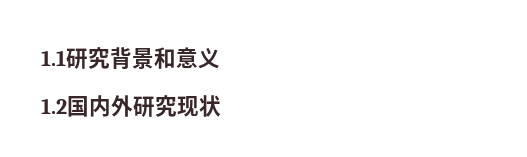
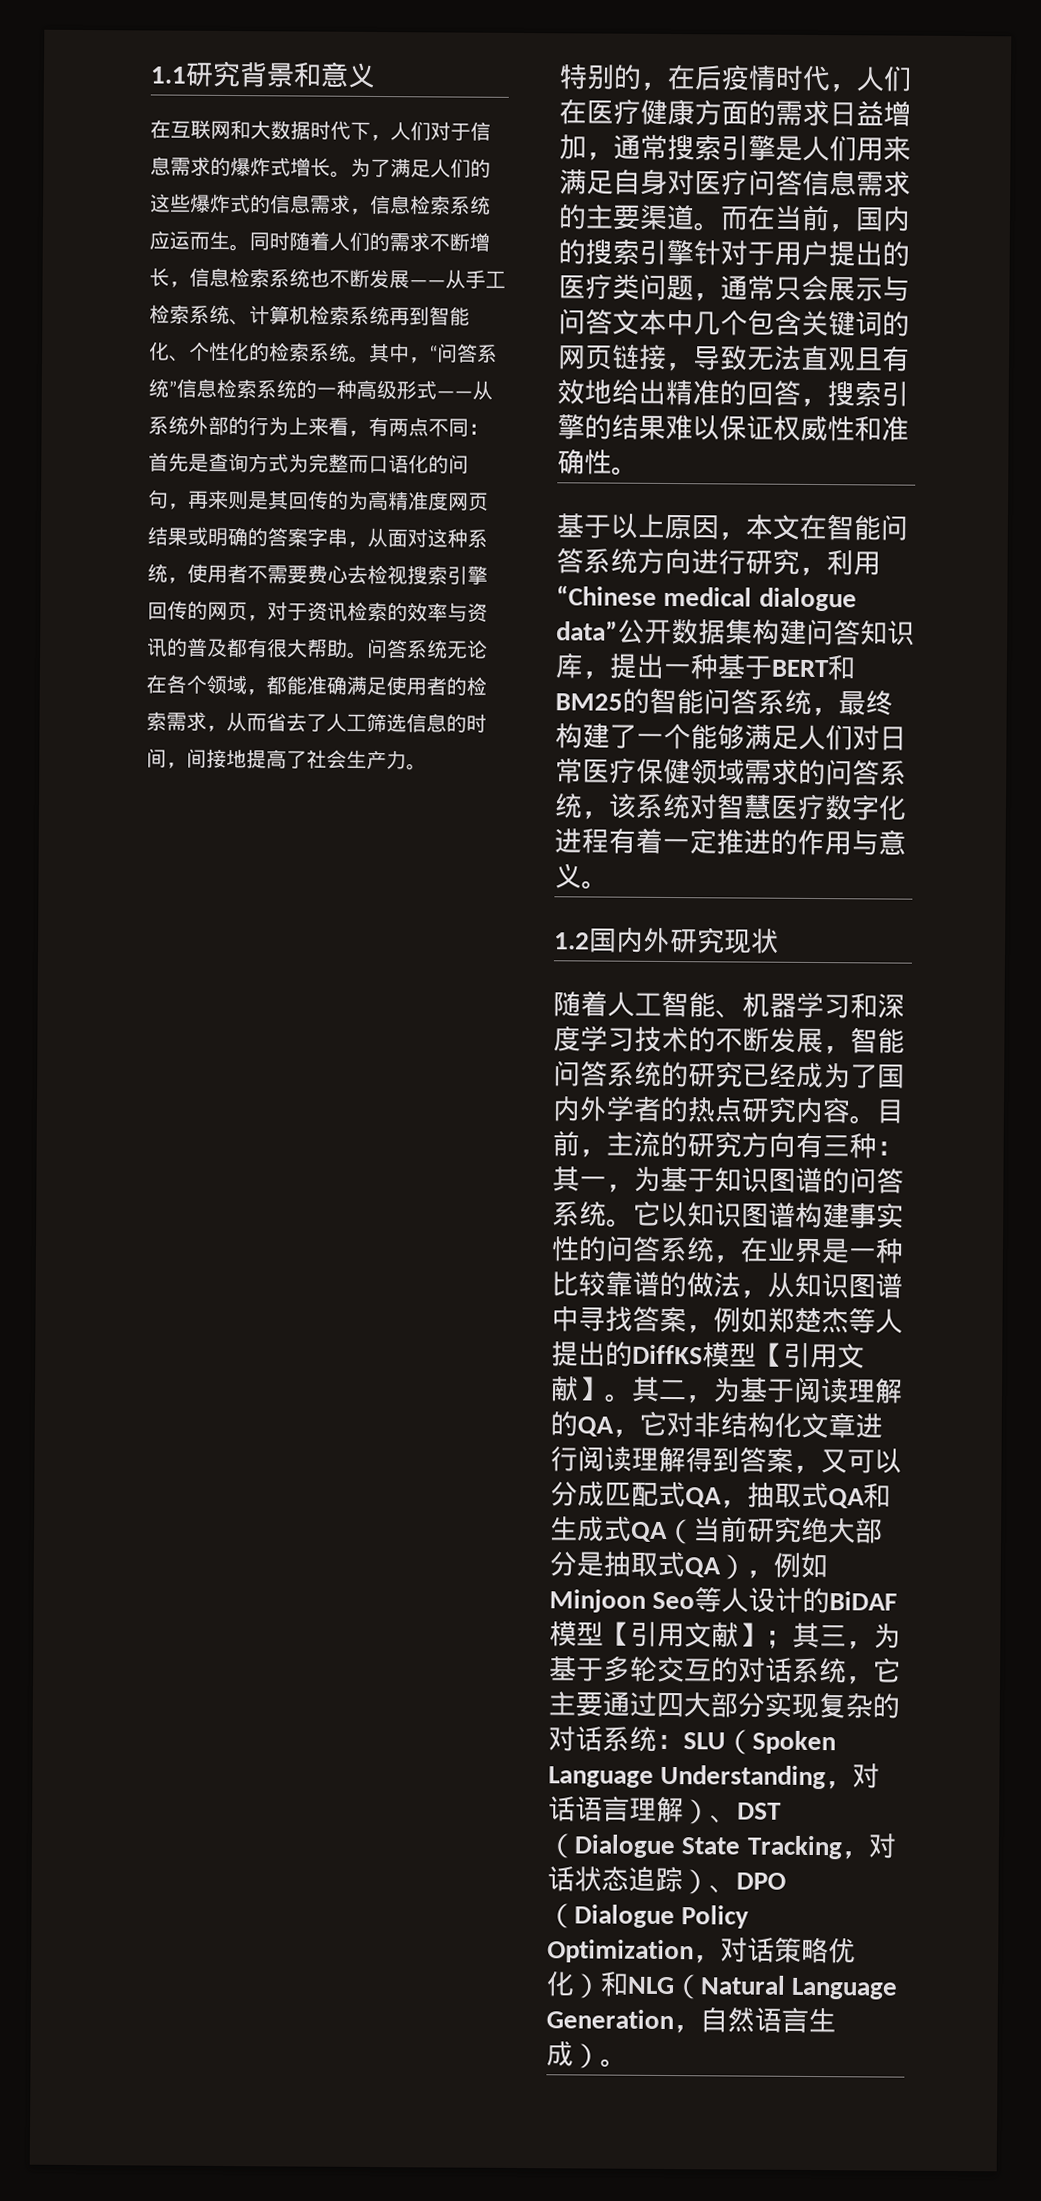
(220, 58) none -> [150,119,491,142] [150,156,491,178] [150,193,491,215] [149,230,490,252] [149,267,506,289] [149,304,470,326] [149,341,498,364] [148,378,493,400] [148,415,489,437] [148,452,469,474] [148,489,489,511] [147,526,488,548] [147,563,488,586] [147,600,488,623] [147,637,488,659] [146,674,487,696] [146,711,487,733] [146,748,427,771] [559,64,912,93] [559,98,911,127] [559,134,911,162] [559,168,911,197] [558,204,911,233] [558,239,910,267] [558,273,910,302] [558,308,910,337] [557,344,910,372] [557,378,909,408] [557,414,909,442] [557,449,639,476] [556,513,908,541] [556,547,881,577] [556,585,857,612] [556,618,915,646] [555,653,856,681] [555,687,893,717] [555,723,907,751] [555,757,907,786] [554,793,907,821] [554,827,906,856] [554,863,609,890] // 在互联网和大数据时代下，人们对于信息需求的爆炸式增长。为了满足人们的这些爆炸式的信息需求，信息检索系统应运而生。同时随着人们的需求不断增长，信息检索系统也不断发展——从手工检索系统、计算机检索系统再到智能化、个性化的检索系统。其中，“问答系统”信息检索系统的一种高级形式——从系统外部的行为上来看，有两点不同：首先是查询方式为完整而口语化的问句，再来则是其回传的为高精准度网页结果或明确的答案字串，从面对这种系统，使用者不需要费心去检视搜索引擎回传的网页，对于资讯检索的效率与资讯的普及都有很大帮助。问答系统无论在各个领域，都能准确满足使用者的检索需求，从而省去了人工筛选信息的时间，间接地提高了社会生产力。 // 特别的，在后疫情时代，人们在医疗健康方面的需求日益增加，通常搜索引擎是人们用来满足自身对医疗问答信息需求的主要渠道。而在当前，国内的搜索引擎针对于用户提出的医疗类问题，通常只会展示与问答文本中几个包含关键词的网页链接，导致无法直观且有效地给出精准的回答，搜索引擎的结果难以保证权威性和准确性。 // 基于以上原因，本文在智能问答系统方向进行研究，利用“Chinese medical dialogue data”公开数据集构建问答知识库，提出一种基于BERT和BM25的智能问答系统，最终构建了一个能够满足人们对日常医疗保健领域需求的问答系统，该系统对智慧医疗数字化进程有着一定推进的作用与意义。
(221, 106) none -> [553,990,905,1019] [553,1025,905,1055] [553,1060,905,1089] [552,1095,905,1125] [552,1130,904,1159] [552,1166,904,1194] [552,1200,904,1229] [551,1235,904,1264] [551,1271,903,1299] [551,1305,903,1334] [551,1341,865,1369] [550,1376,903,1404] [550,1410,883,1439] [550,1445,902,1475] [550,1481,891,1509] [550,1516,883,1545] [549,1551,828,1580] [549,1586,898,1614] [549,1621,901,1650] [549,1655,901,1685] [548,1691,900,1719] [548,1726,836,1755] [548,1763,881,1790] [548,1796,782,1825] [547,1833,897,1860] [547,1865,786,1895] [547,1903,750,1929] [547,1936,856,1964] [546,1971,899,2000] [546,2007,836,2034] [546,2041,628,2069] // 随着人工智能、机器学习和深度学习技术的不断发展，智能问答系统的研究已经成为了国内外学者的热点研究内容。目前，主流的研究方向有三种：其一，为基于知识图谱的问答系统。它以知识图谱构建事实性的问答系统，在业界是一种比较靠谱的做法，从知识图谱中寻找答案，例如郑楚杰等人提出的DiffKS模型【引用文献】。其二，为基于阅读理解的QA，它对非结构化文章进行阅读理解得到答案，又可以分成匹配式QA，抽取式QA和生成式QA（当前研究绝大部分是抽取式QA），例如Minjoon Seo等人设计的BiDAF模型【引用文献】；其三，为基于多轮交互的对话系统，它主要通过四大部分实现复杂的对话系统：SLU（Spoken Language Understanding，对话语言理解）、DST（Dialogue State Tracking，对话状态追踪）、DPO（Dialogue Policy Optimization，对话策略优化）和NLG（Natural Language Generation，自然语言生成）。

